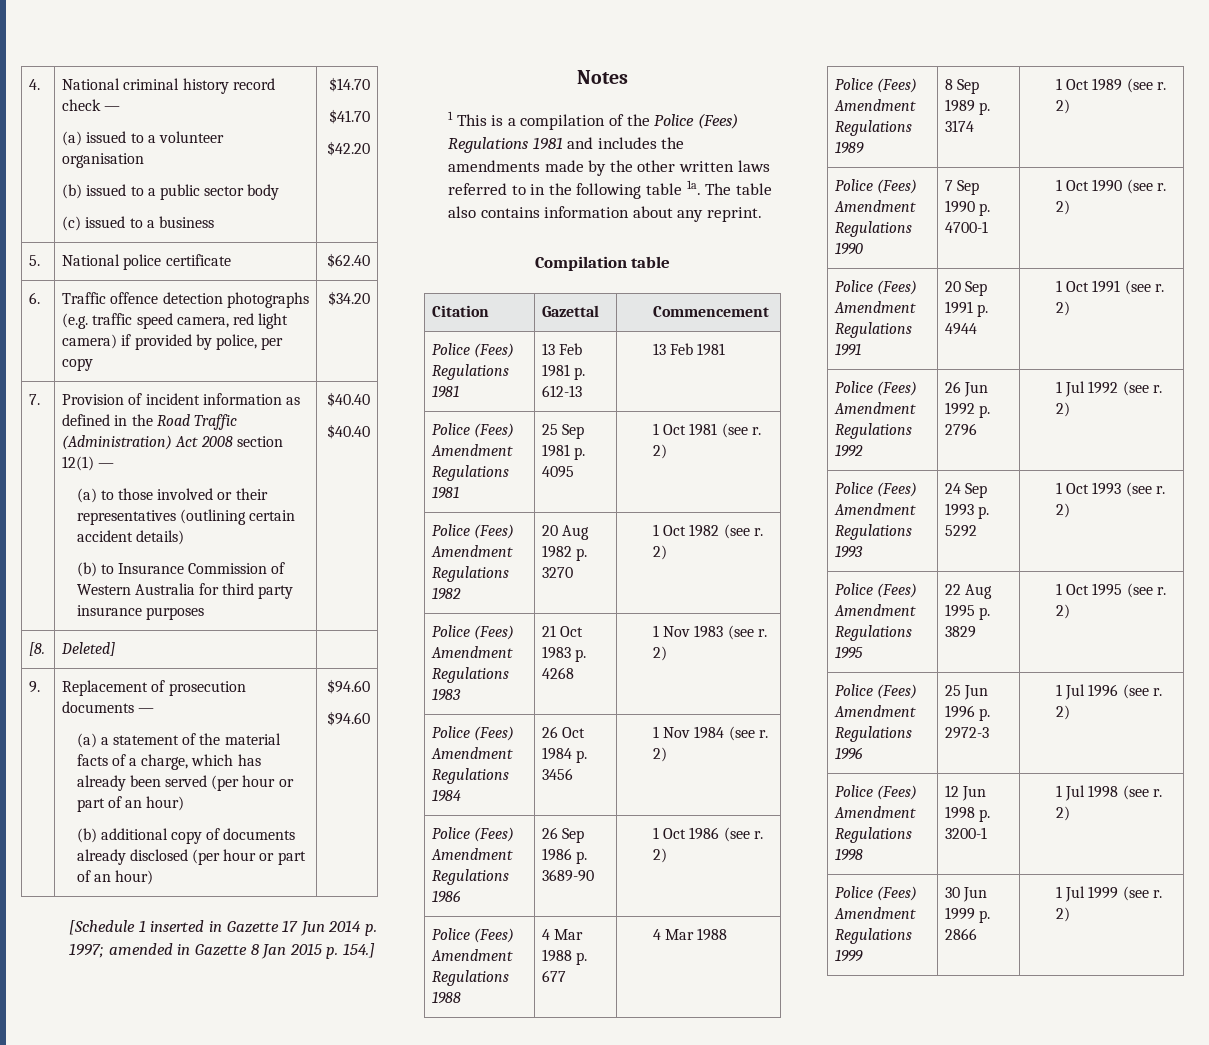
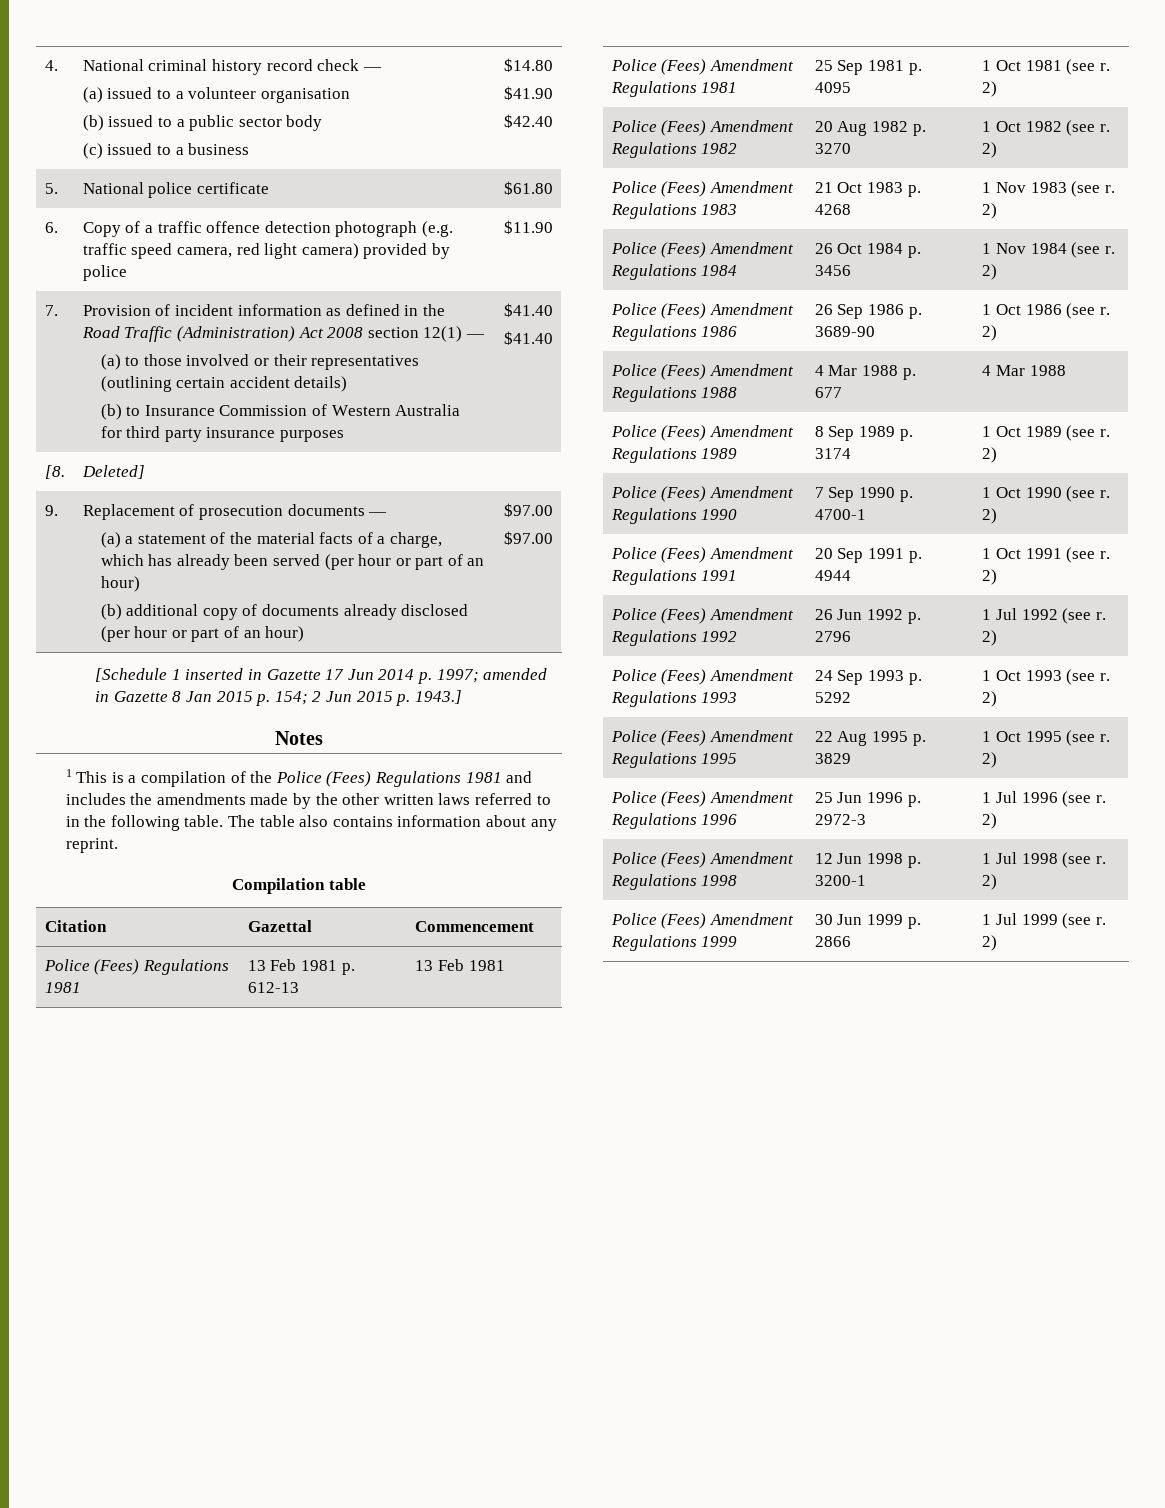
[328,77,370,92] [328,109,370,124] [326,141,370,156] $14.70 // $41.70 // $42.20 -> [504,58,554,72] [504,86,554,100] [504,114,554,128] $14.80 // $41.90 // $42.40
[326,253,370,268] $62.40 -> [504,181,554,195] $61.80
[62,292,107,304] Traffic -> [82,221,202,237] Copy of a traffic
[226,292,309,308] photographs -> [335,221,418,237] photograph
[121,334,132,346] if -> (359, 251) none
[215,334,284,350] [62,358,94,371] [327,291,370,306] police, per copy | $34.20 -> [82,265,127,281] [504,220,554,234] police | $11.90
[326,392,370,407] [326,424,370,439] $40.40 // $40.40 -> [504,303,554,317] [504,331,554,345] $41.40 // $41.40
[326,679,370,694] [326,711,370,726] $94.60 // $94.60 -> [504,503,554,517] [504,531,554,545] $97.00 // $97.00
[342,943,375,958] 154.] -> [274,690,462,706] 154; 2 Jun 2015 p. 1943.]
[646,180,701,195] table 1a. -> [184,815,224,827] table.

